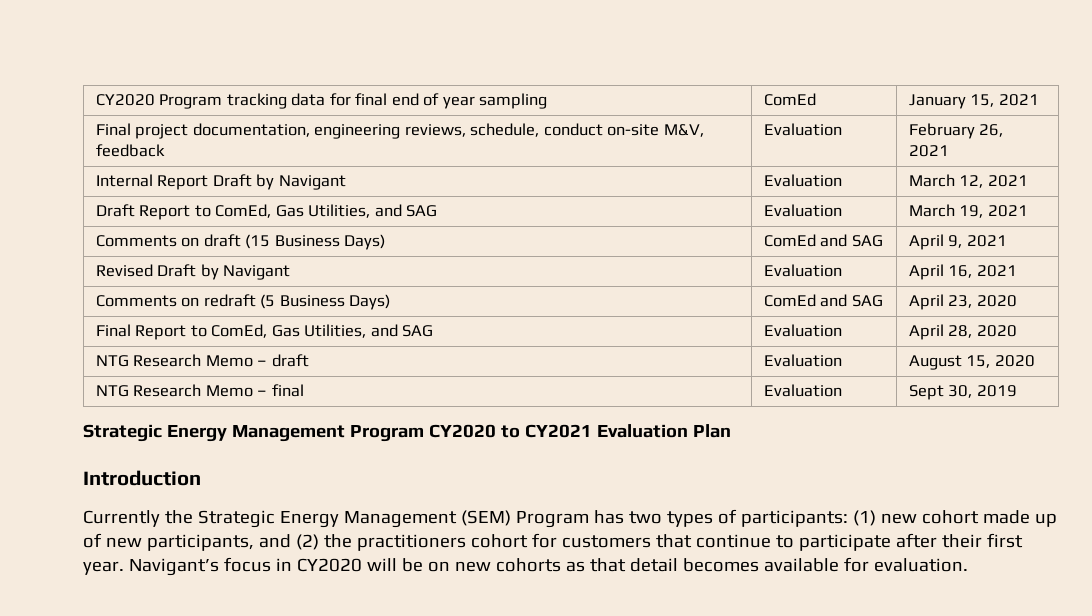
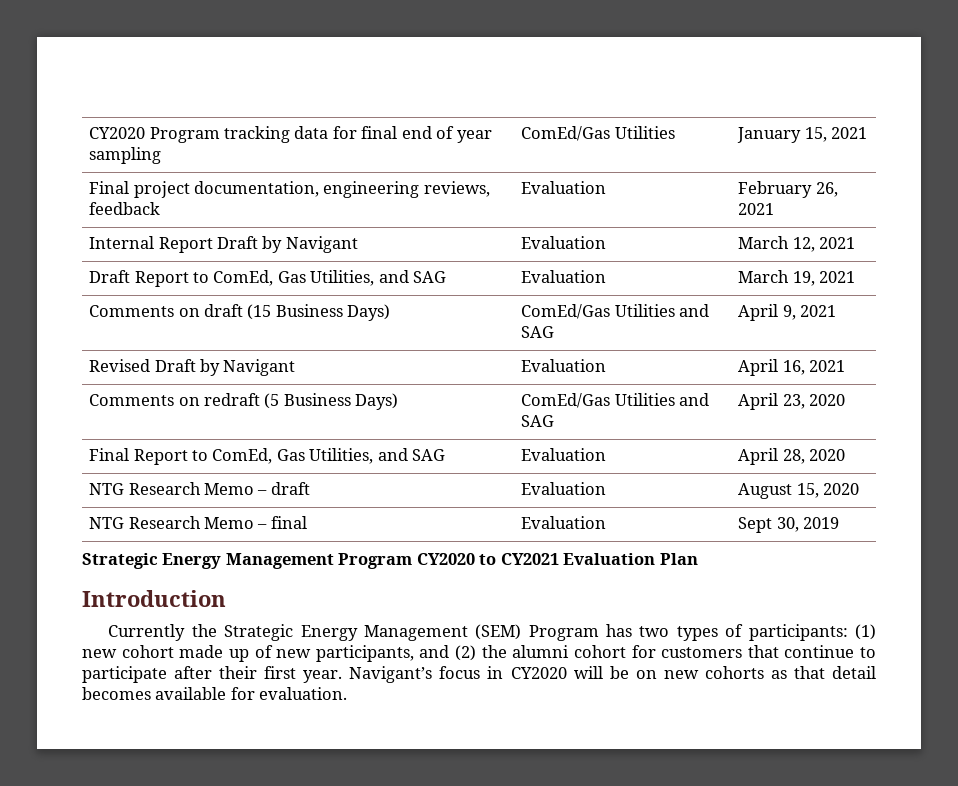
[763,93,816,106] ComEd -> [521,126,675,141] ComEd/Gas Utilities
[470,123,704,137] schedule, conduct on-site M&V, -> (490, 189) none
[763,234,816,247] ComEd -> [521,304,675,319] ComEd/Gas Utilities
[763,294,816,307] ComEd -> [521,393,675,408] ComEd/Gas Utilities
[356,534,466,551] practitioners -> [512,645,570,658] alumni

